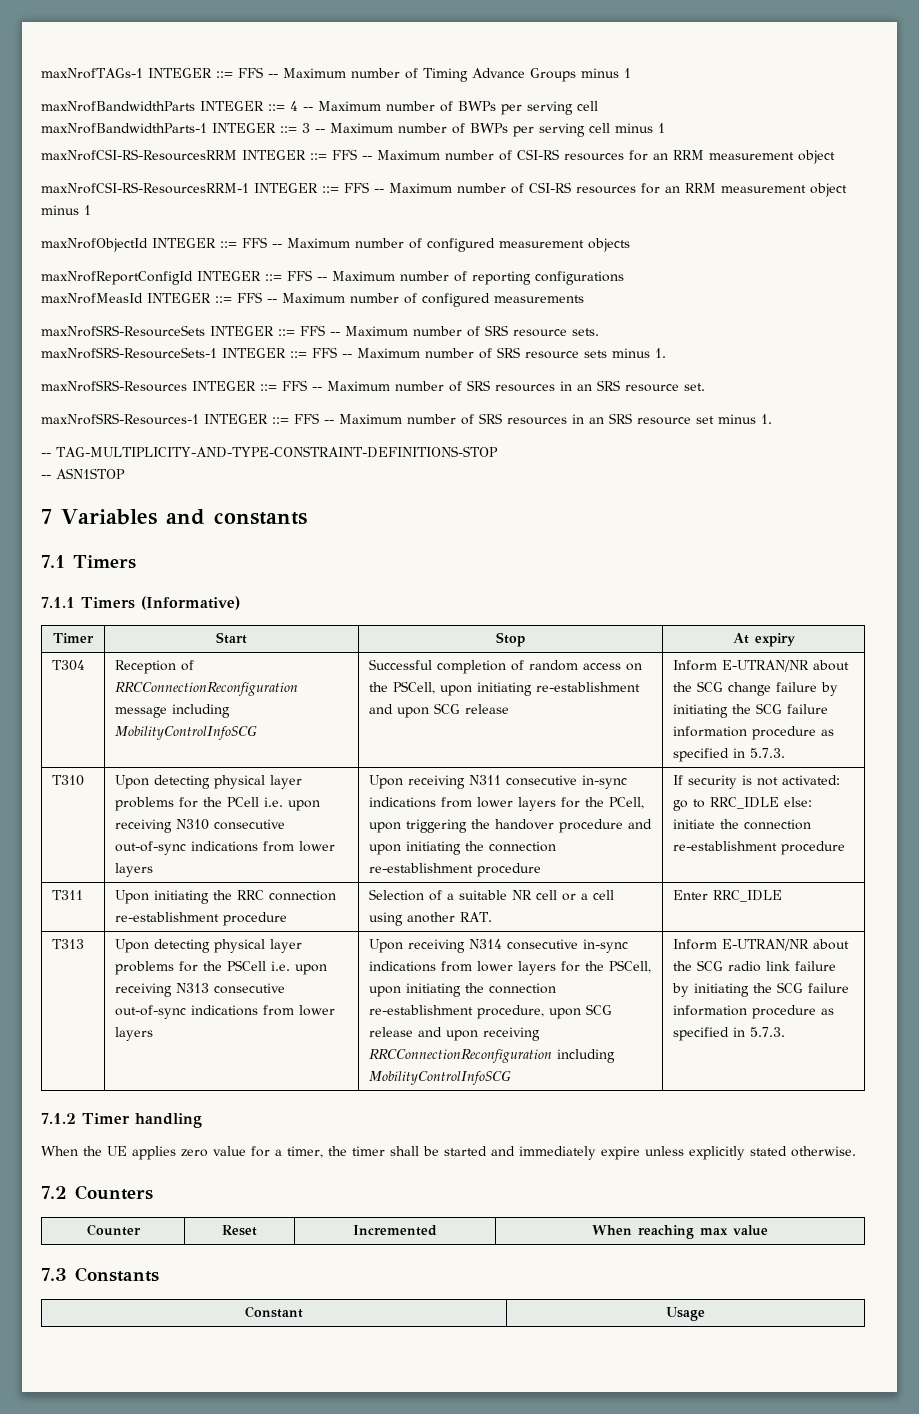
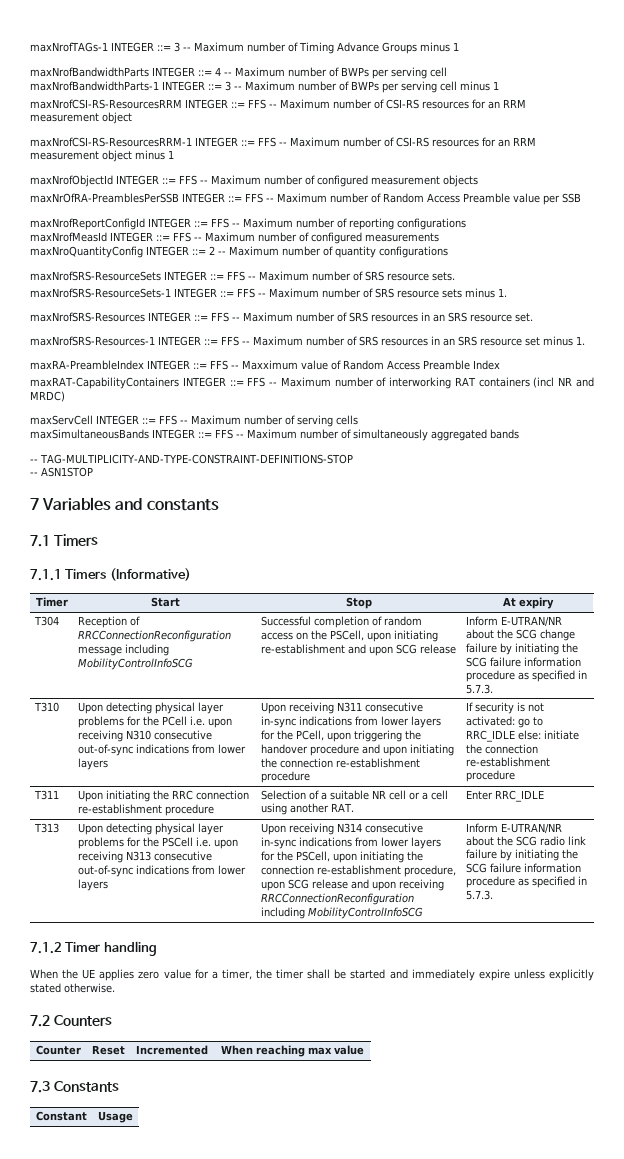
[238,67,263,78] FFS -> [174,42,180,52] 3
(630, 245) none -> [30,193,581,205] // maxNrOfRA-PreamblesPerSSB INTEGER ::= FFS -- Maximum number of Random Access Preamble value per SSB
(584, 299) none -> [30,246,448,258] // maxNroQuantityConfig INTEGER ::= 2 -- Maximum number of quantity configurations
(772, 419) none -> [30,360,500,370] [30,377,594,389] [30,391,65,402] [30,415,358,427] [30,429,519,441] // maxRA-PreambleIndex INTEGER ::= FFS -- Maxximum value of Random Access Preamble Index // maxRAT-CapabilityContainers INTEGER ::= FFS -- Maximum number of interworking RAT containers (incl NR and MRDC) // maxServCell INTEGER ::= FFS -- Maximum number of serving cells // maxSimultaneousBands INTEGER ::= FFS -- Maximum number of simultaneously aggregated bands

